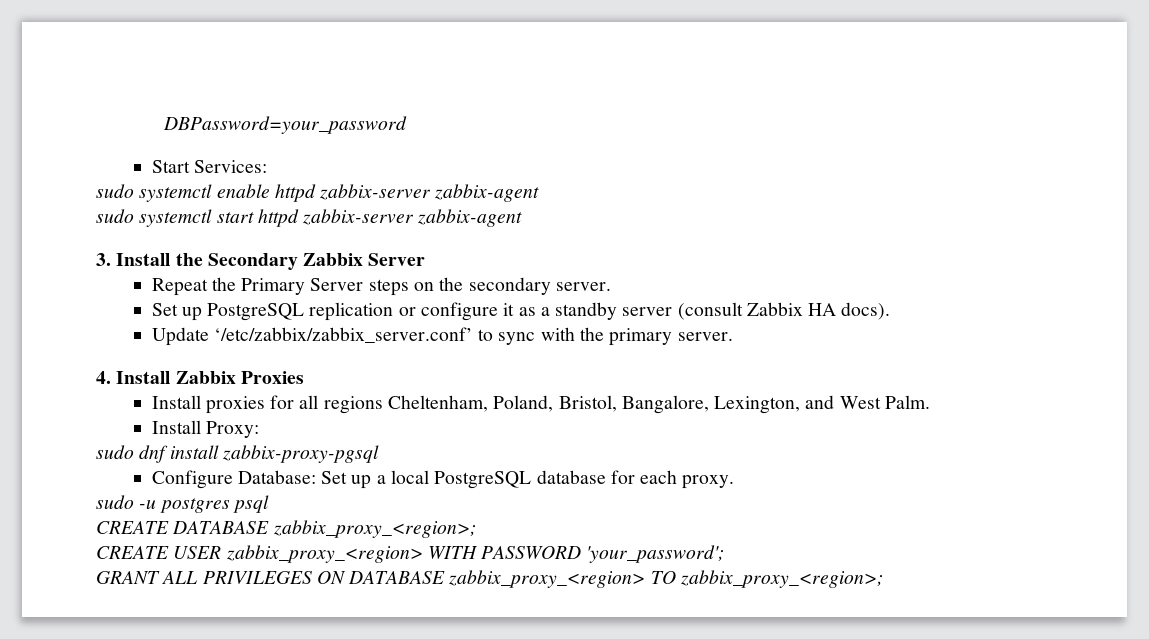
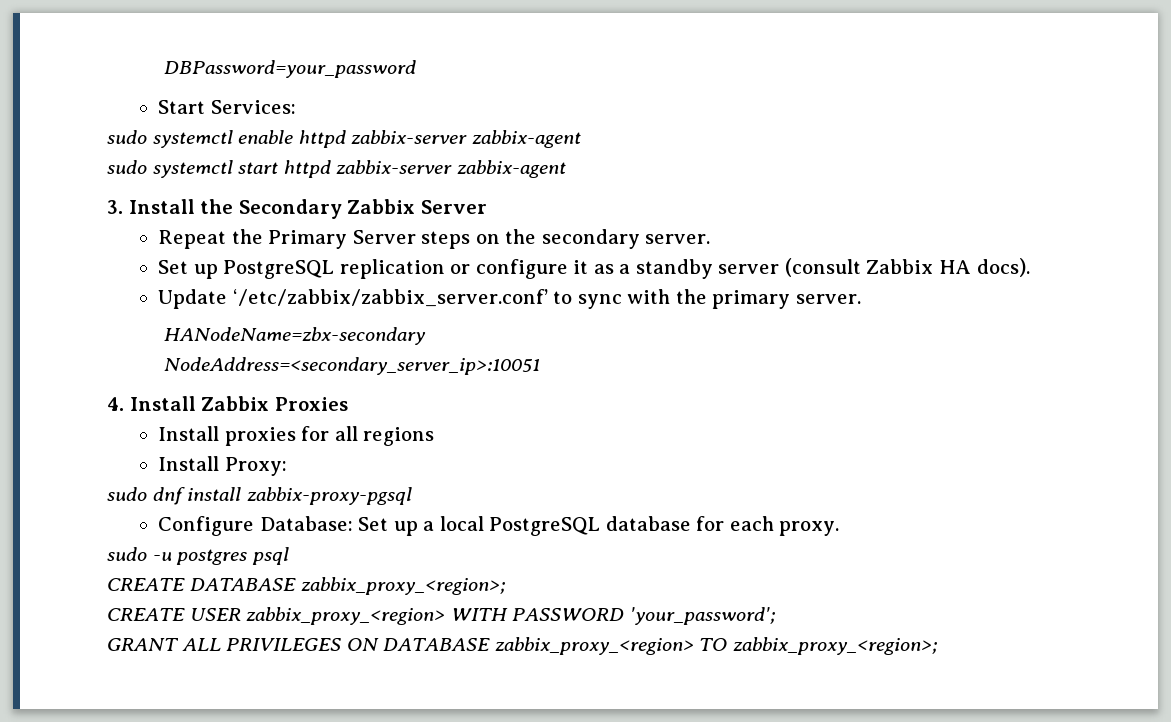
(733, 336) none -> [164,327,427,345] [164,357,541,375] // HANodeName=zbx-secondary // NodeAddress=<secondary_server_ip>:10051
[387,395,930,414] Cheltenham, Poland, Bristol, Bangalore, Lexington, and West Palm. -> (435, 436) none

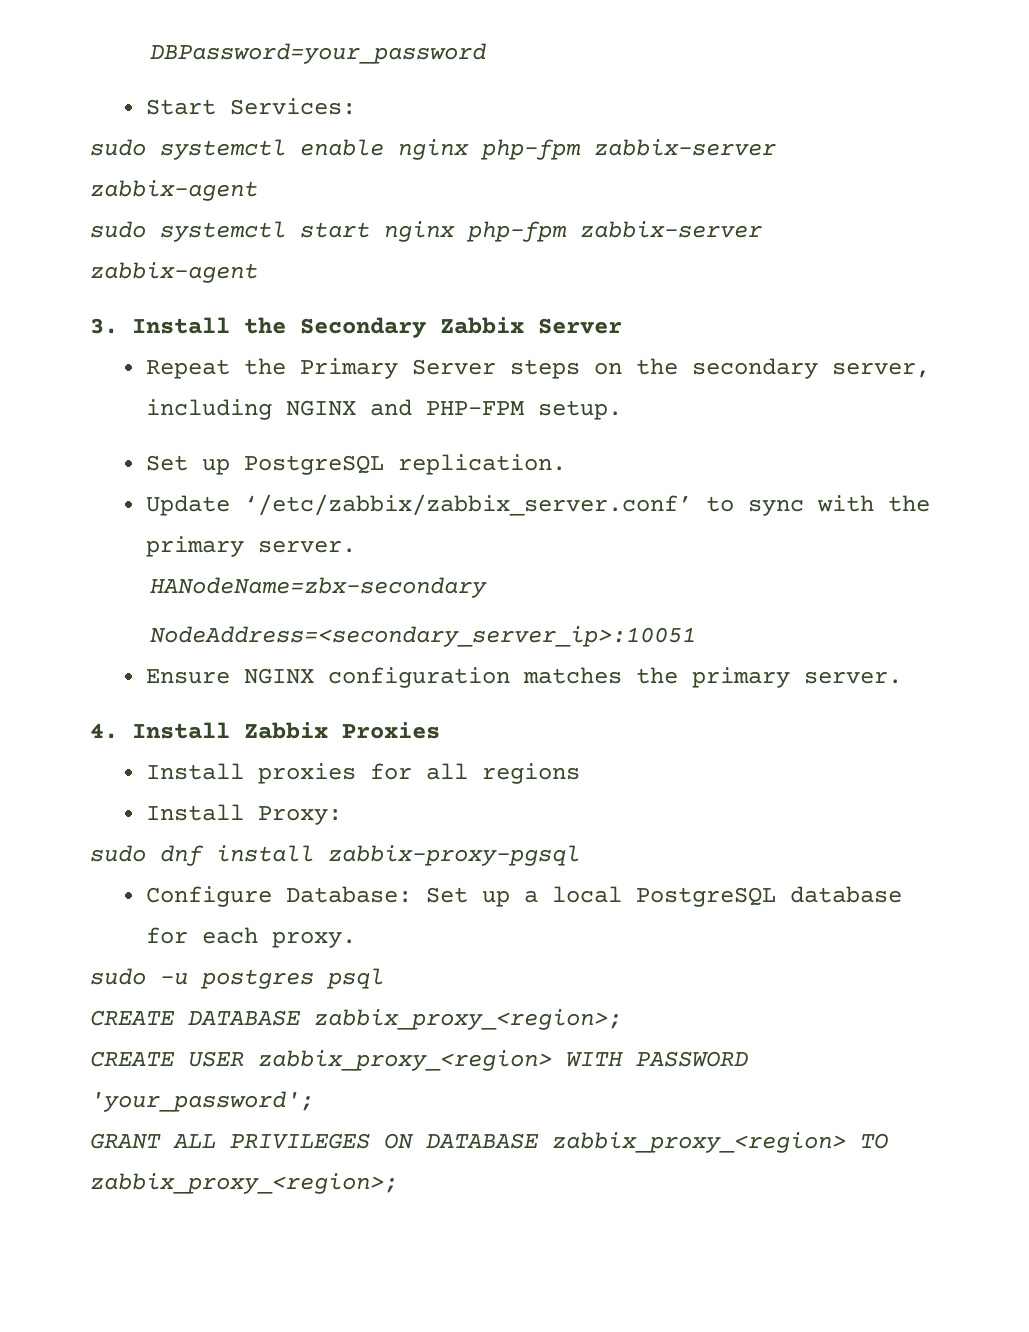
[298,130,346,148] httpd -> [398,139,581,160] nginx php-fpm
[283,160,331,178] httpd -> [384,221,567,242] nginx php-fpm
[645,234,711,244] [158,258,1030,279] server. // Set up PostgreSQL replication or configure it as a standby server (consult Zabbix HA docs). -> [832,362,931,378] [146,399,623,420] [146,454,567,475] server, including NGINX and PHP-FPM setup. // Set up PostgreSQL replication.
(541, 366) none -> [146,667,903,688] // Ensure NGINX configuration matches the primary server.

